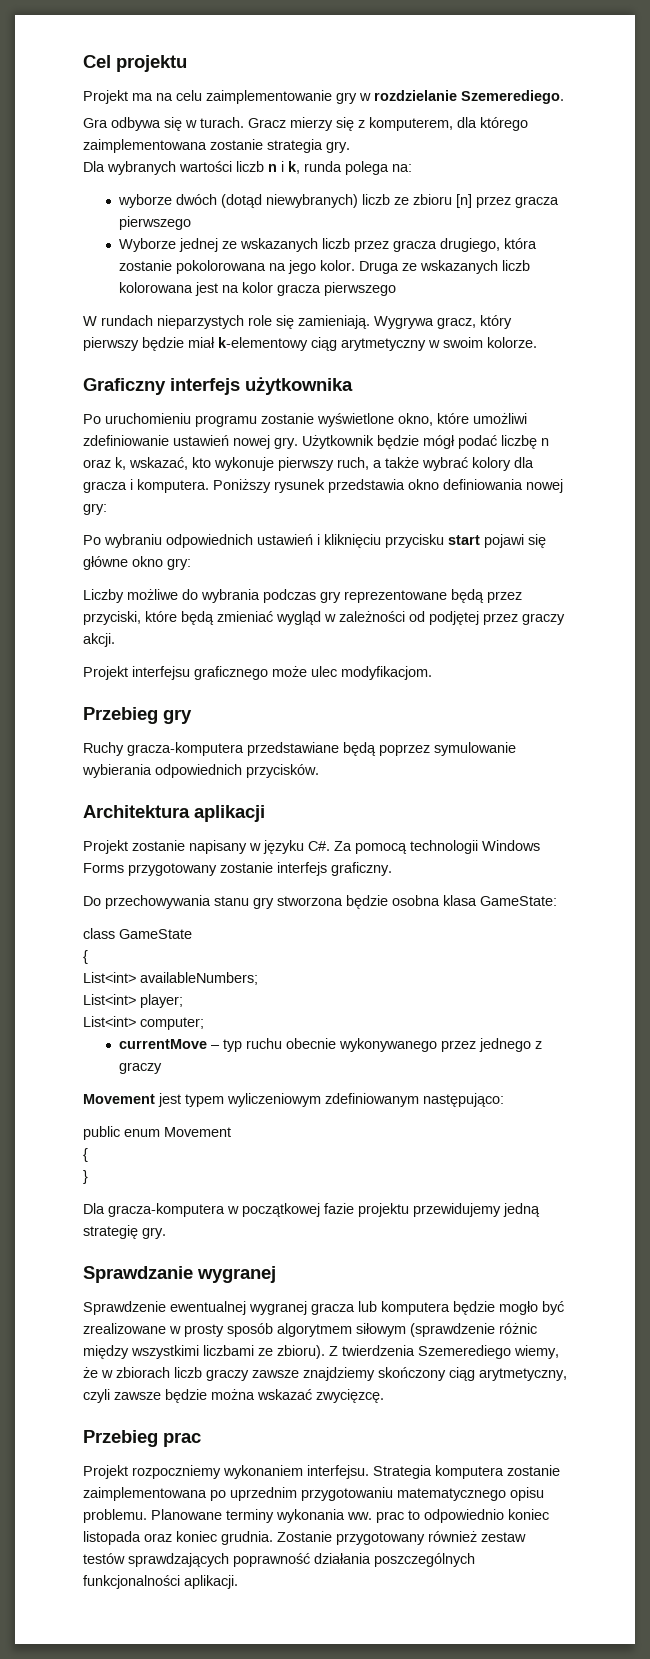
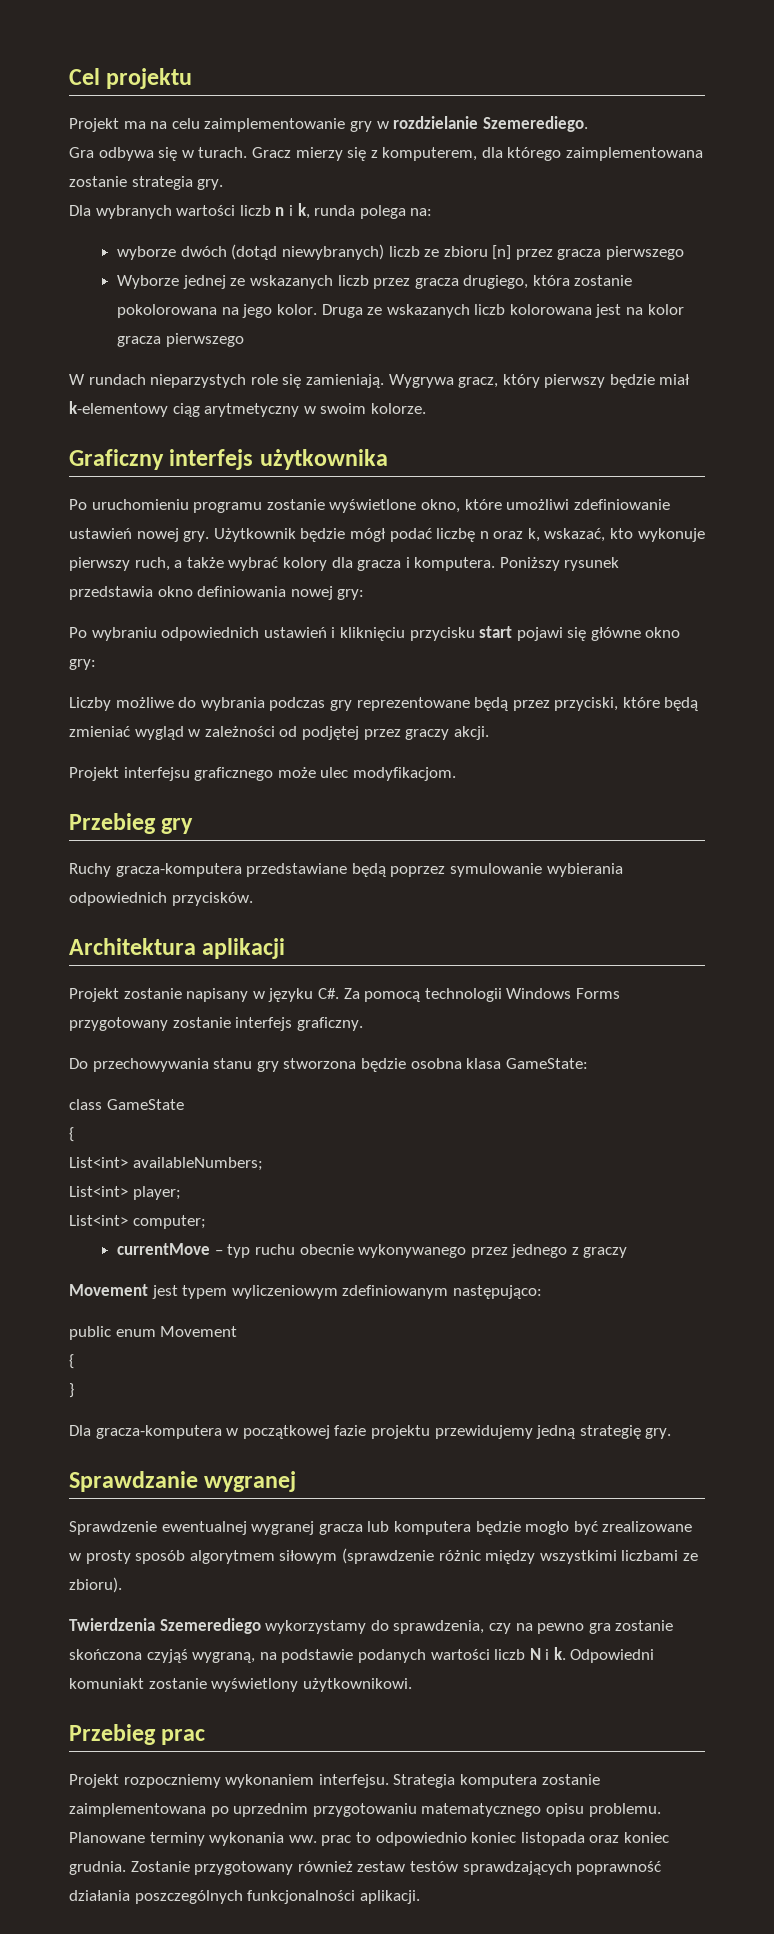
[329,1345,559,1359] [83,1367,567,1381] [83,1389,384,1403] Z twierdzenia Szemerediego wiemy, że w zbiorach liczb graczy zawsze znajdziemy skończony ciąg arytmetyczny, czyli zawsze będzie można wskazać zwycięzcę. -> [69,1618,674,1634] [69,1647,655,1663] [69,1678,412,1692] // Twierdzenia Szemerediego wykorzystamy do sprawdzenia, czy na pewno gra zostanie skończona czyjąś wygraną, na podstawie podanych wartości liczb N i k. Odpowiedni komuniakt zostanie wyświetlony użytkownikowi.

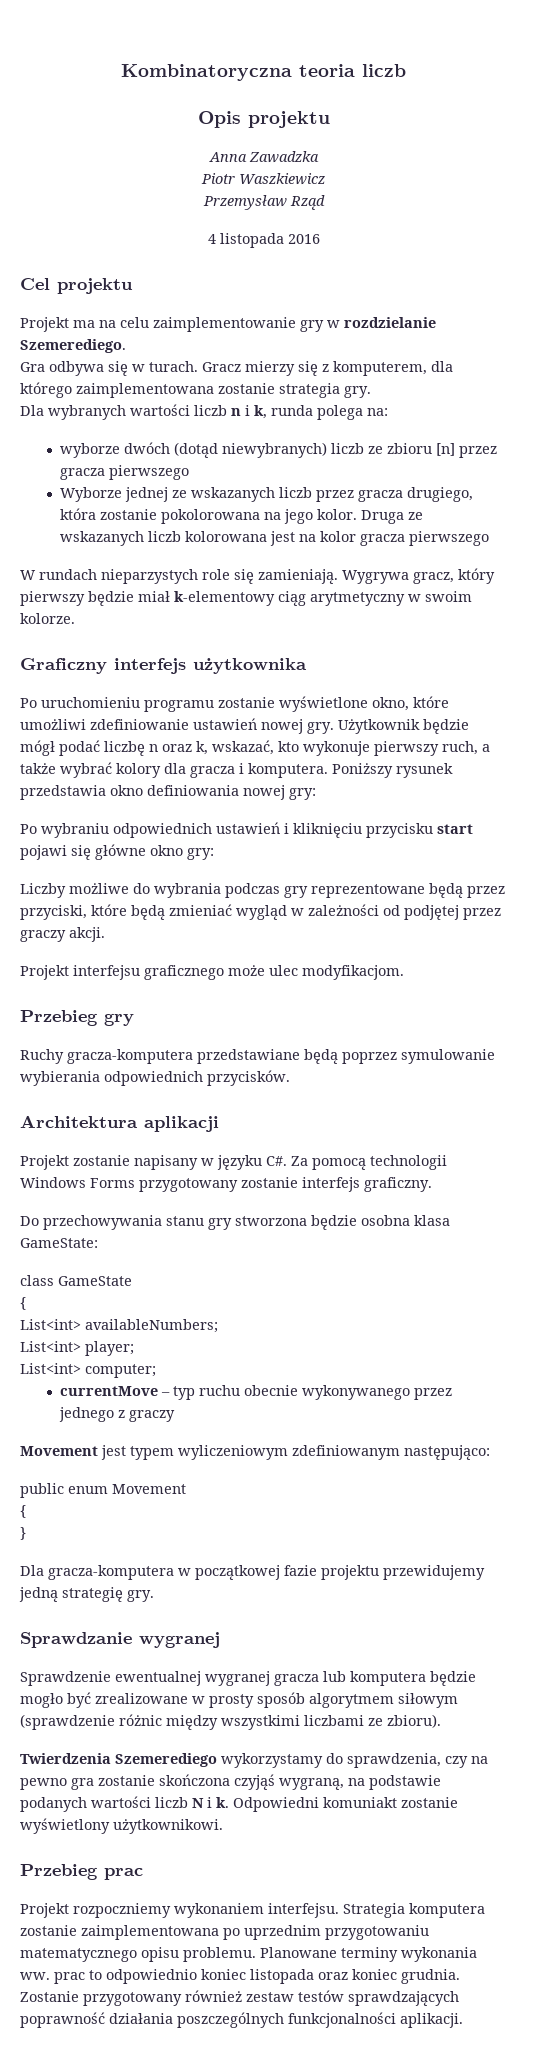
(69, 76) none -> [121,64,406,81] [197,111,330,128] [208,151,319,163] [201,173,325,185] [202,195,325,210] [207,233,320,248] Kombinatoryczna teoria liczb // Opis projektu // Anna Zawadzka // Piotr Waszkiewicz // Przemysław Rząd // 4 listopada 2016 //

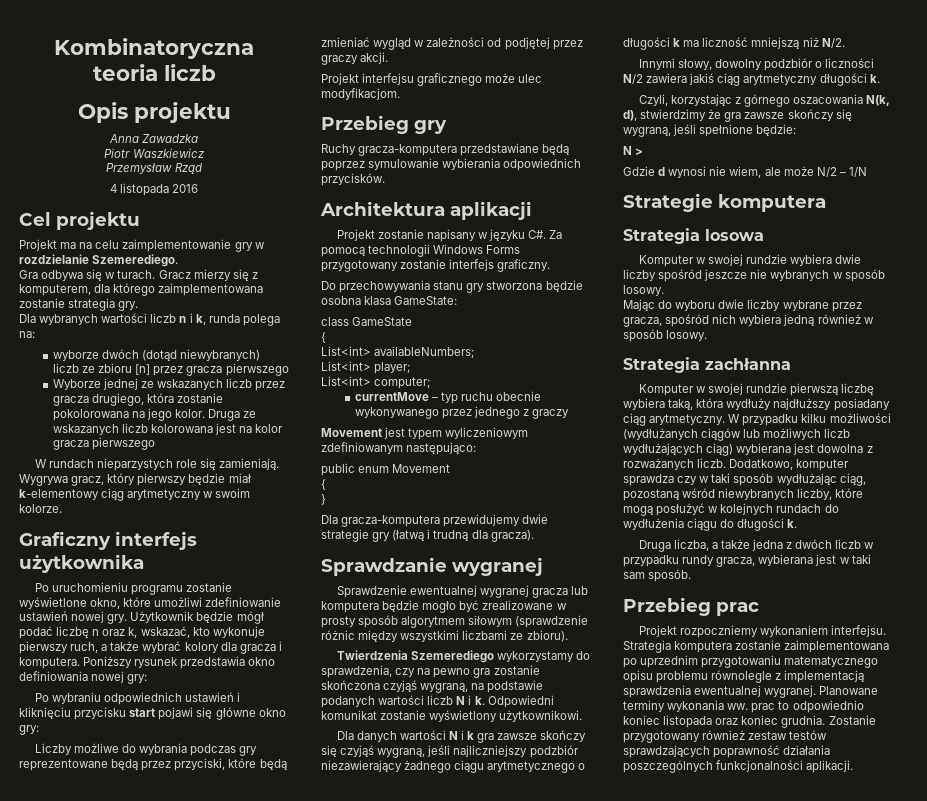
[178,1565,485,1580] [19,1587,154,1602] w początkowej fazie projektu przewidujemy jedną strategię gry. -> [443,514,549,527] [321,529,534,542] przewidujemy dwie strategie gry (łatwą i trudną dla gracza).
[323,1797,397,1808] komuniakt -> [321,710,377,720] komunikat
(223, 1826) none -> [336,730,587,743] [321,745,579,758] [321,760,586,773] [623,37,845,50] [638,58,875,71] [623,73,880,86] [638,94,891,107] [623,109,852,122] [623,124,797,137] [623,146,644,155] [623,166,867,178] [623,193,826,212] [623,228,764,244] [638,254,862,267] [623,269,885,282] [623,285,664,296] [623,299,862,312] [623,314,874,327] [623,329,708,342] [623,357,791,373] [638,383,875,396] [623,398,890,411] [623,413,891,426] [623,428,851,441] [623,443,873,456] [623,458,850,471] [623,473,866,486] [623,488,864,501] [623,503,839,516] [623,518,798,531] [638,539,875,552] [623,554,871,567] [623,569,692,582] // Dla danych wartości N i k gra zawsze skończy się czyjąś wygraną, jeśli najliczniejszy podzbiór niezawierający żadnego ciągu arytmetycznego o długości k ma liczność mniejszą niż N/2. // Innymi słowy, dowolny podzbiór o liczności N/2 zawiera jakiś ciąg arytmetyczny długości k. // Czyli, korzystając z górnego oszacowania N(k, d), stwierdzimy że gra zawsze skończy się wygraną, jeśli spełnione będzie: // N > // Gdzie d wynosi nie wiem, ale może N/2 – 1/N // Strategie komputera // Strategia losowa // Komputer w swojej rundzie wybiera dwie liczby spośród jeszcze nie wybranych w sposób losowy. // Mając do wyboru dwie liczby wybrane przez gracza, spośród nich wybiera jedną również w sposób losowy. // Strategia zachłanna // Komputer w swojej rundzie pierwszą liczbę wybiera taką, która wydłuży najdłuższy posiadany ciąg arytmetyczny. W przypadku kilku możliwości (wydłużanych ciągów lub możliwych liczb wydłużających ciąg) wybierana jest dowolna z rozważanych liczb. Dodatkowo, komputer sprawdza czy w taki sposób wydłużając ciąg, pozostaną wśród niewybranych liczby, które mogą posłużyć w kolejnych rundach do wydłużenia ciągu do długości k. // Druga liczba, a także jedna z dwóch liczb w przypadku rundy gracza, wybierana jest w taki sam sposób.
[183,1947,256,1962] problemu. -> [656,670,865,683] [623,685,817,698] problemu równolegle z implementacją sprawdzenia ewentualnej wygranej.

